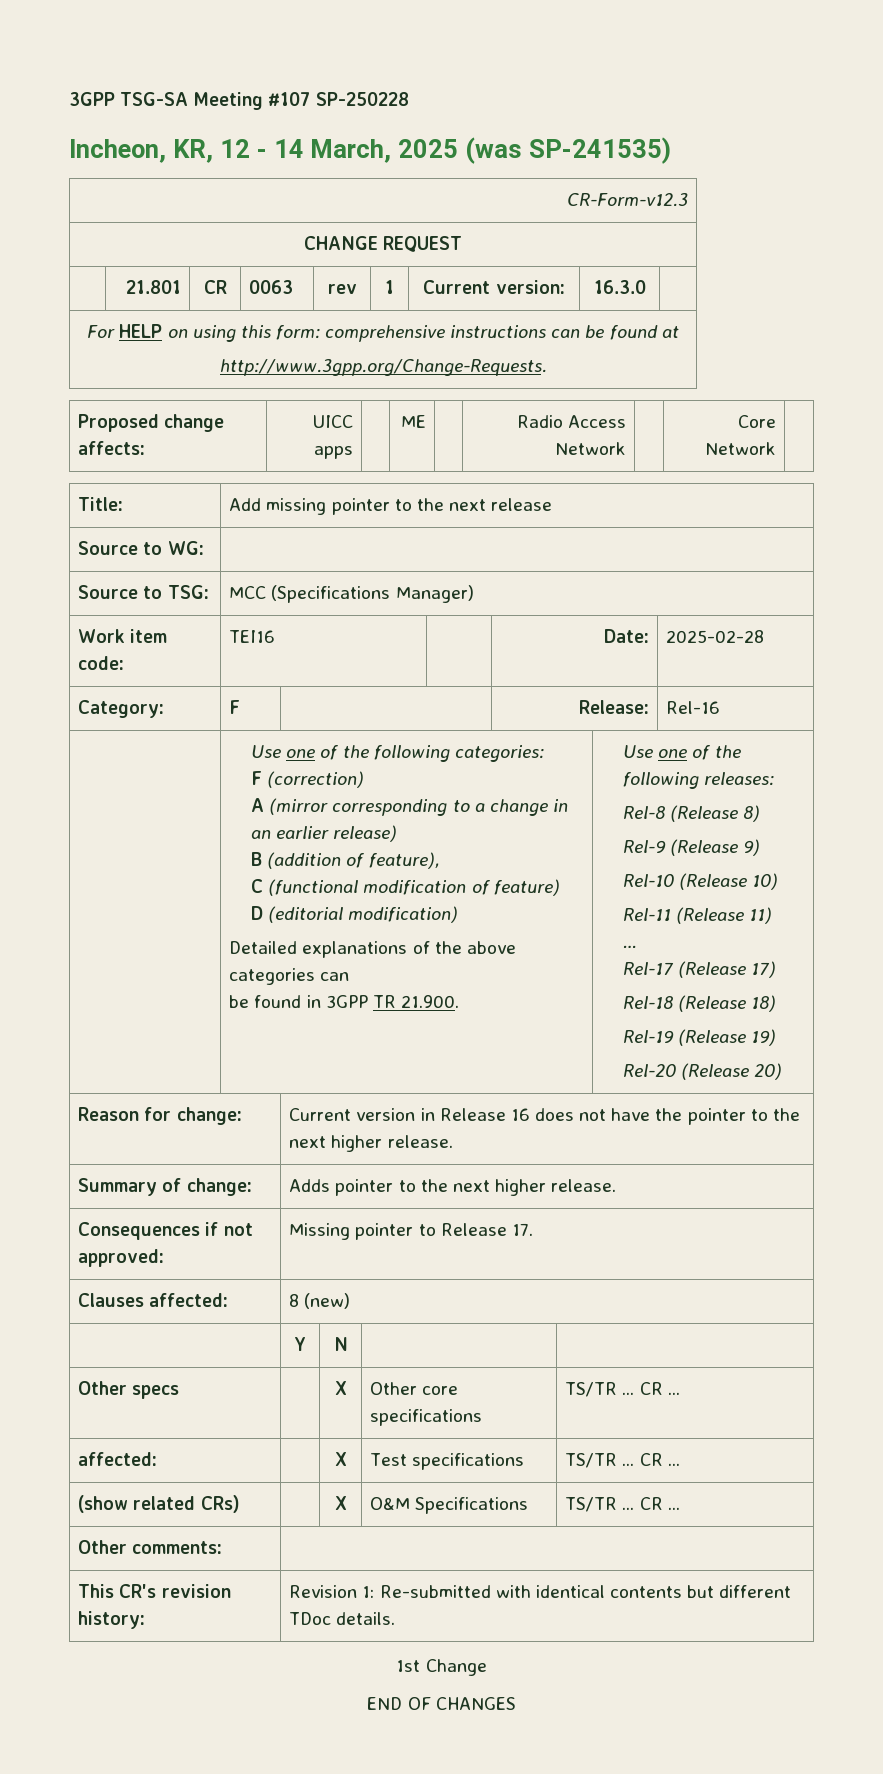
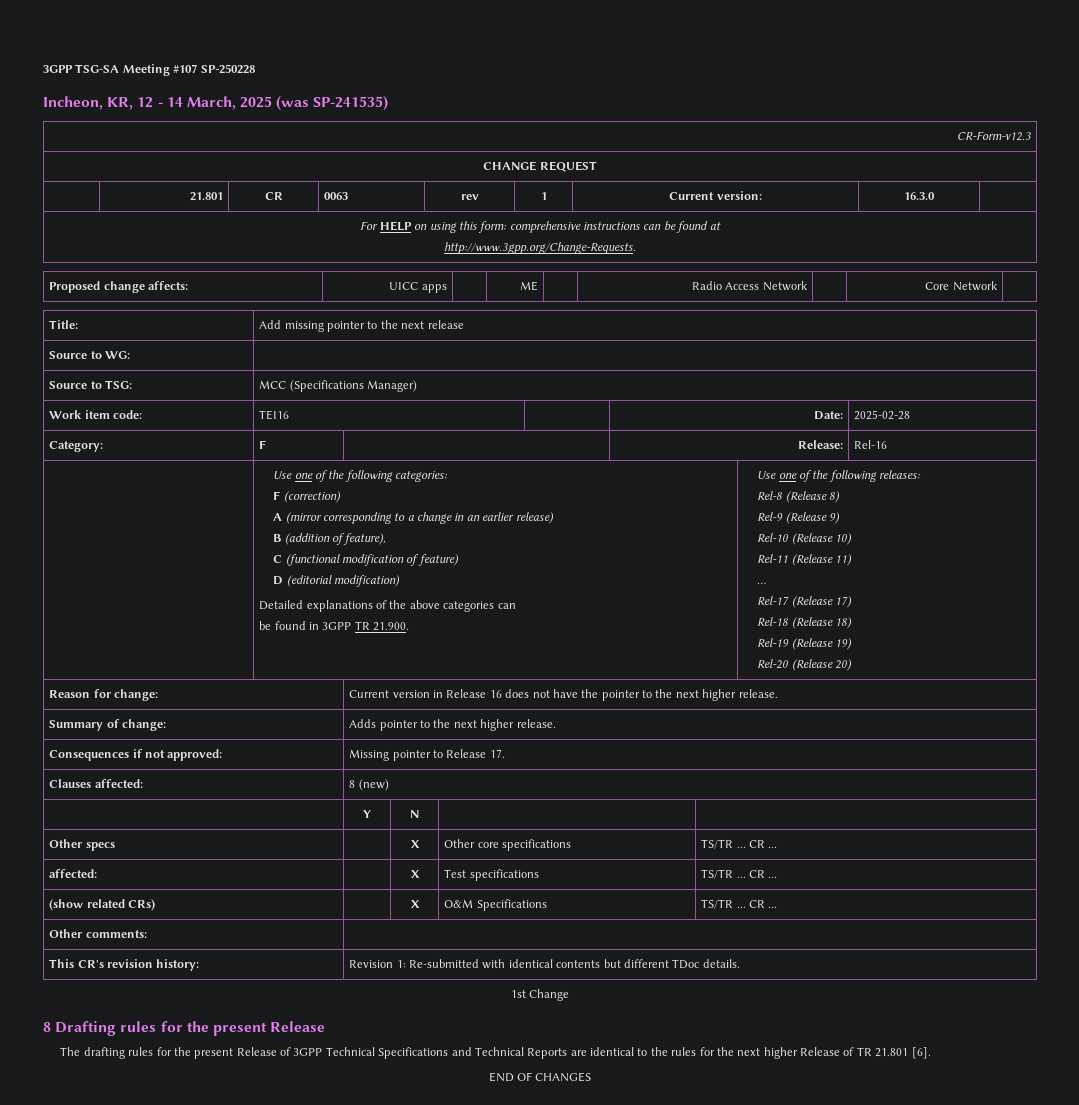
(487, 1667) none -> [43,1021,326,1036] [60,1047,931,1059] // 8 Drafting rules for the present Release // The drafting rules for the present Release of 3GPP Technical Specifications and Technical Reports are identical to the rules for the next higher Release of TR 21.801 [6].

